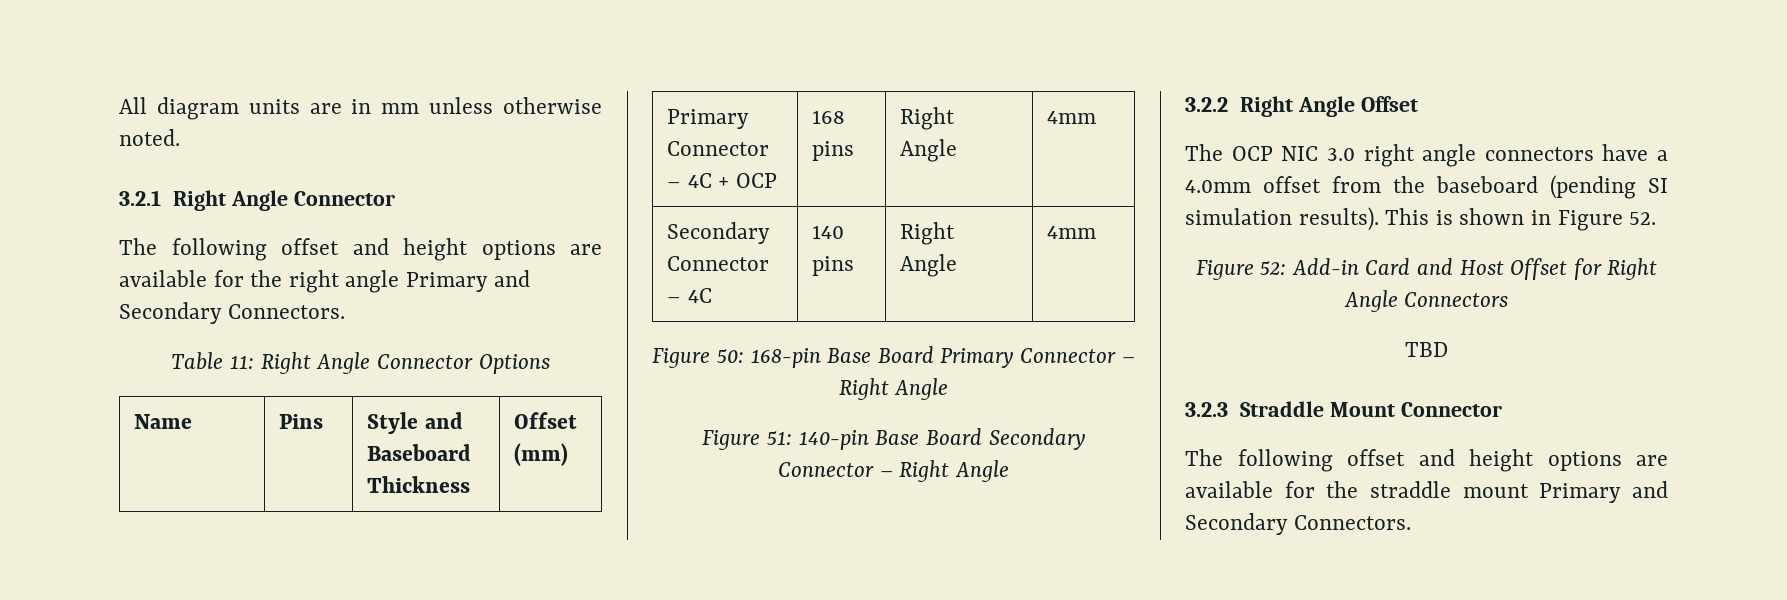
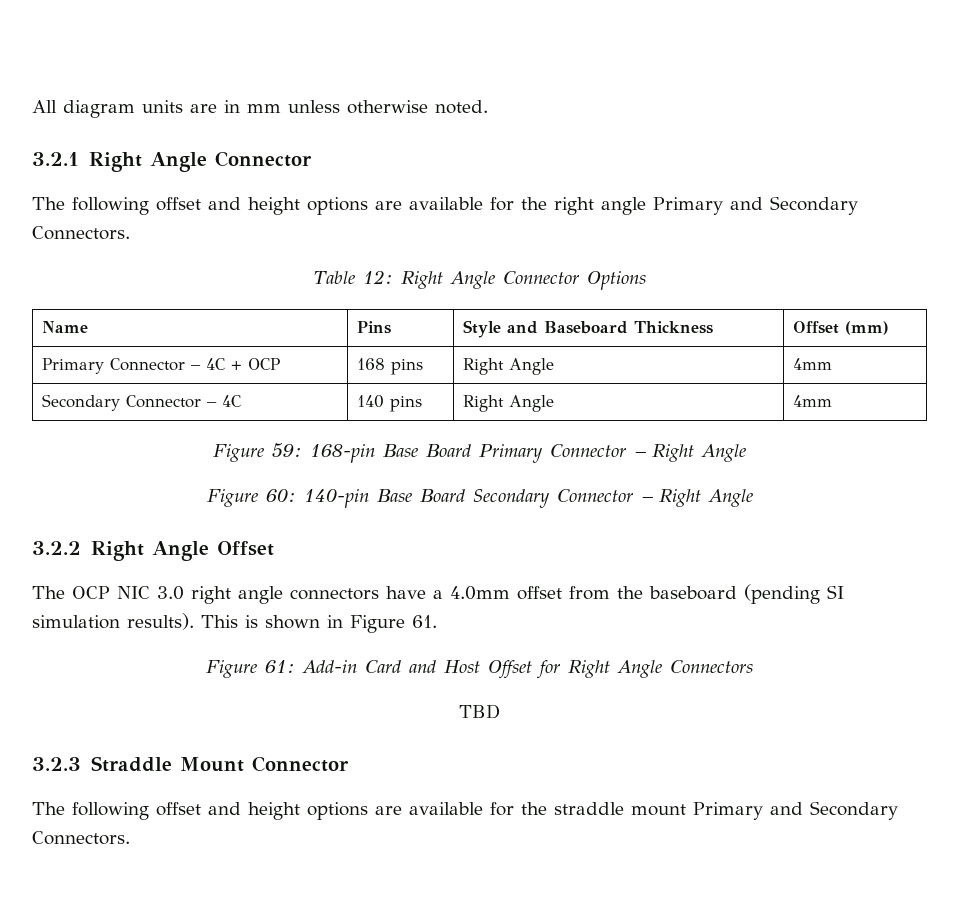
[230,355,255,369] 11: -> [362,270,393,284] 12:
[716,349,744,363] 50: -> [272,443,302,458] 59:
[767,431,793,445] 51: -> [265,489,296,502] 60:
[1629,212,1657,225] [1195,260,1287,280] 52. // Figure 52: -> [412,615,437,628] [206,660,295,678] 61. // Figure 61:

